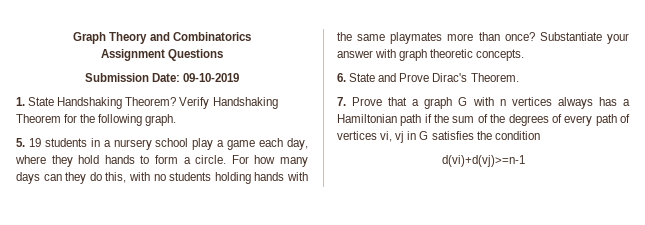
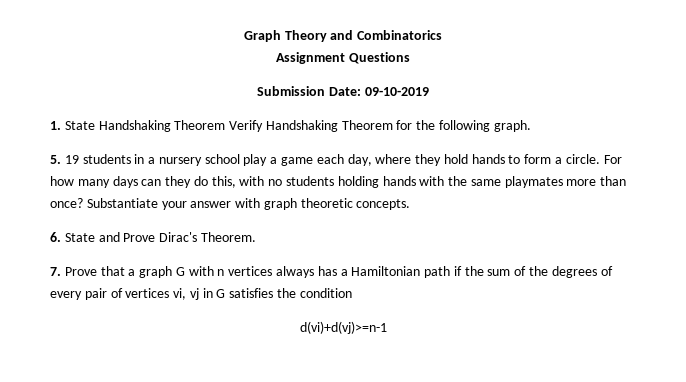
[125,97,177,106] Theorem? -> [174,120,226,130] Theorem
[595,114,617,126] path -> [84,288,107,300] pair

